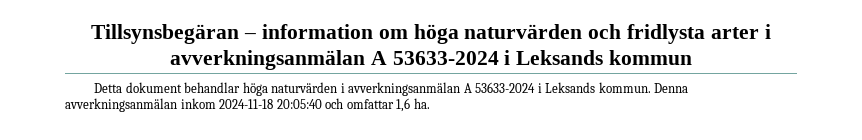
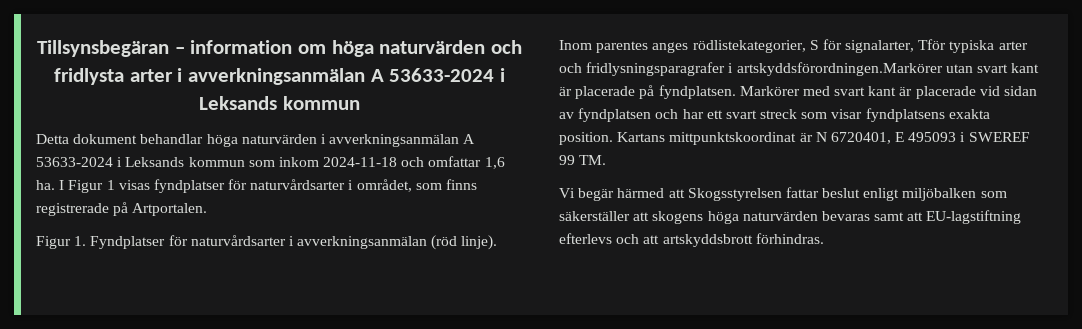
[598,82,689,93] [65,98,177,112] kommun. Denna avverkningsanmälan -> [188,157,275,167] kommun som
[276,99,322,109] 20:05:40 -> (398, 162) none
(430, 103) none -> [59,179,478,193] [36,202,208,216] [36,235,498,250] [559,39,1028,53] [559,62,1040,76] [559,85,1038,99] [559,108,990,122] [559,132,1030,145] [559,155,607,165] [559,187,1007,201] [559,210,1022,224] [559,233,824,247] I Figur 1 visas fyndplatser för naturvårdsarter i området, som finns registrerade på Artportalen. // Figur 1. Fyndplatser för naturvårdsarter i avverkningsanmälan (röd linje). Inom parentes anges rödlistekategorier, S för signalarter, Tför typiska arter och fridlysningsparagrafer i artskyddsförordningen.Markörer utan svart kant är placerade på fyndplatsen. Markörer med svart kant är placerade vid sidan av fyndplatsen och har ett svart streck som visar fyndplatsens exakta position. Kartans mittpunktskoordinat är N 6720401, E 495093 i SWEREF 99 TM. // Vi begär härmed att Skogsstyrelsen fattar beslut enligt miljöbalken som säkerställer att skogens höga naturvärden bevaras samt att EU-lagstiftning efterlevs och att artskyddsbrott förhindras.

